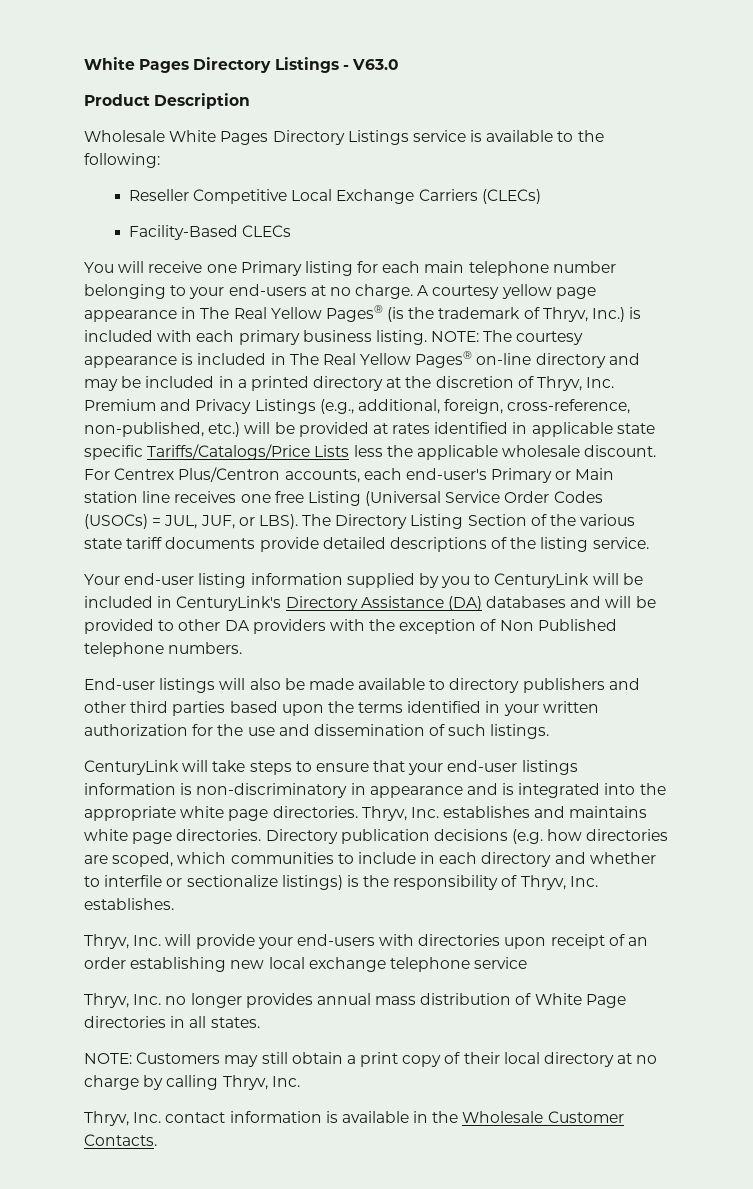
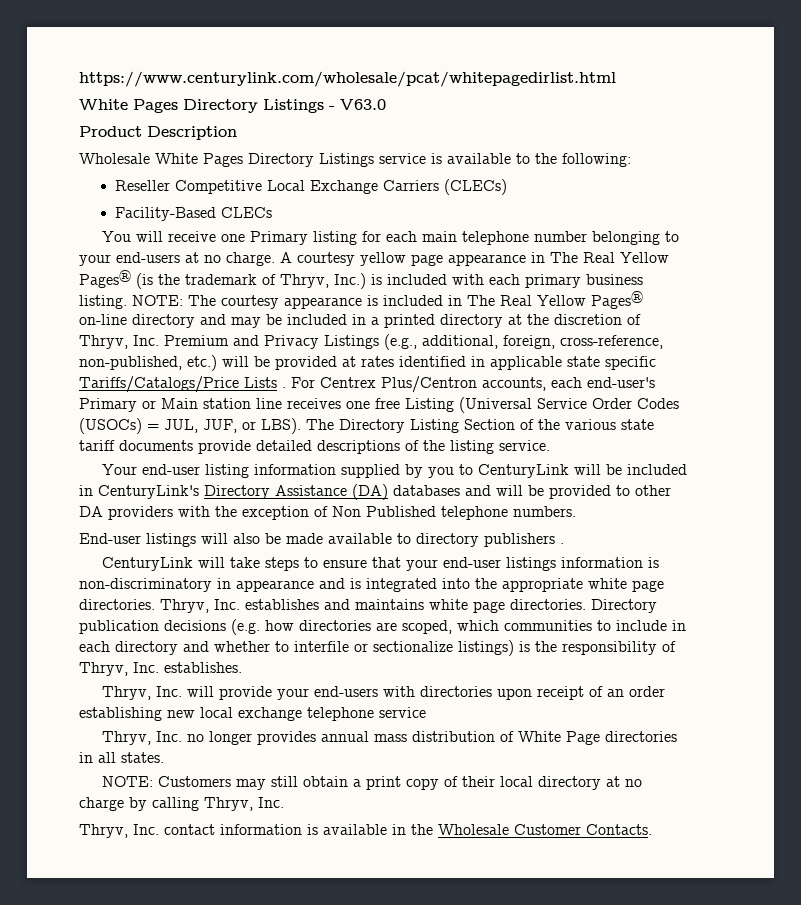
(84, 63) none -> [79,71,616,87] https://www.centurylink.com/wholesale/pcat/whitepagedirlist.html //
[353,445,657,460] less the applicable wholesale discount. -> [282,387,286,388] .
[608,678,640,690] [84,701,599,716] [84,724,550,739] and other third parties based upon the terms identified in your written authorization for the use and dissemination of such listings. -> [560,543,564,544] .

